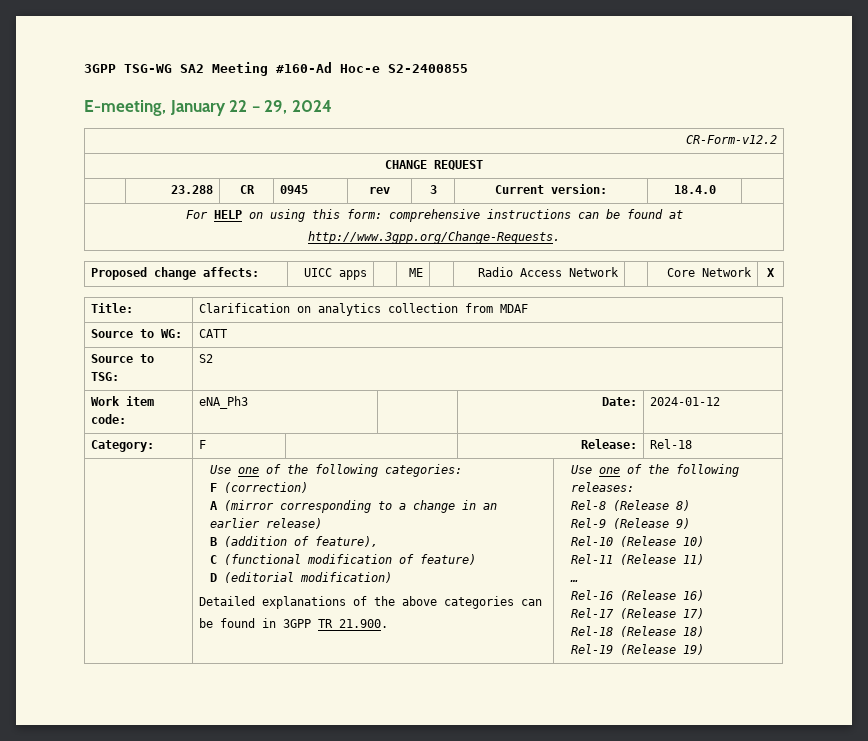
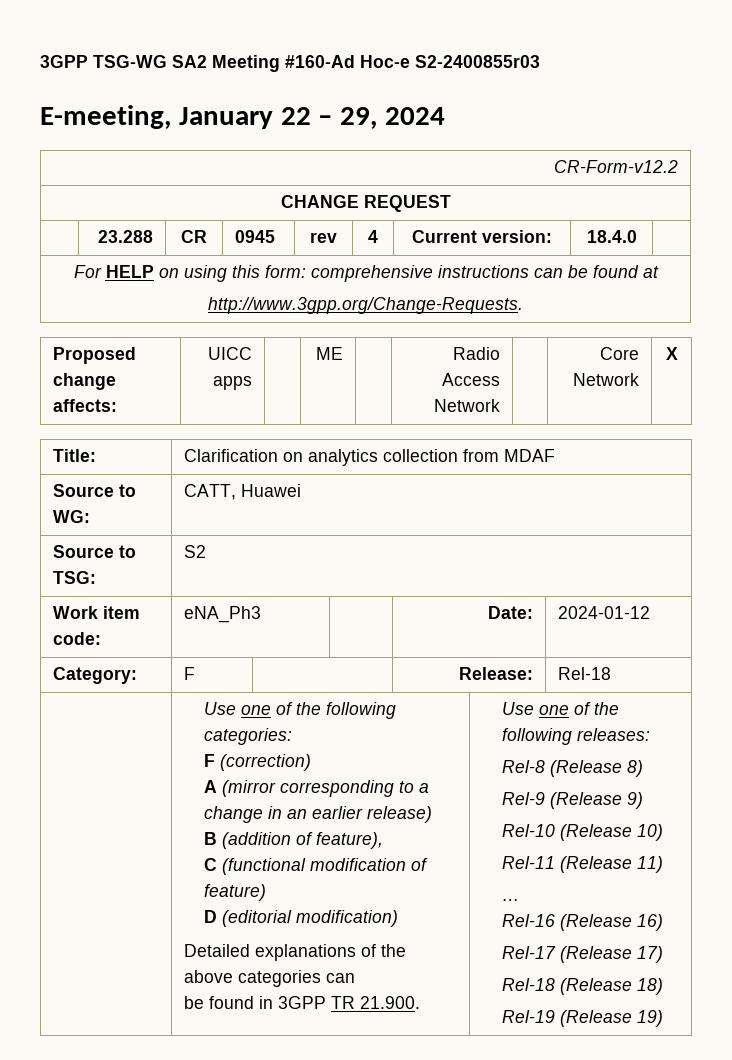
[388,64,468,73] S2-2400855 -> [415,55,540,68] S2-2400855r03
[429,185,437,194] 3 -> [368,230,378,243] 4
[198,329,227,338] CATT -> [184,484,302,500] CATT, Huawei

